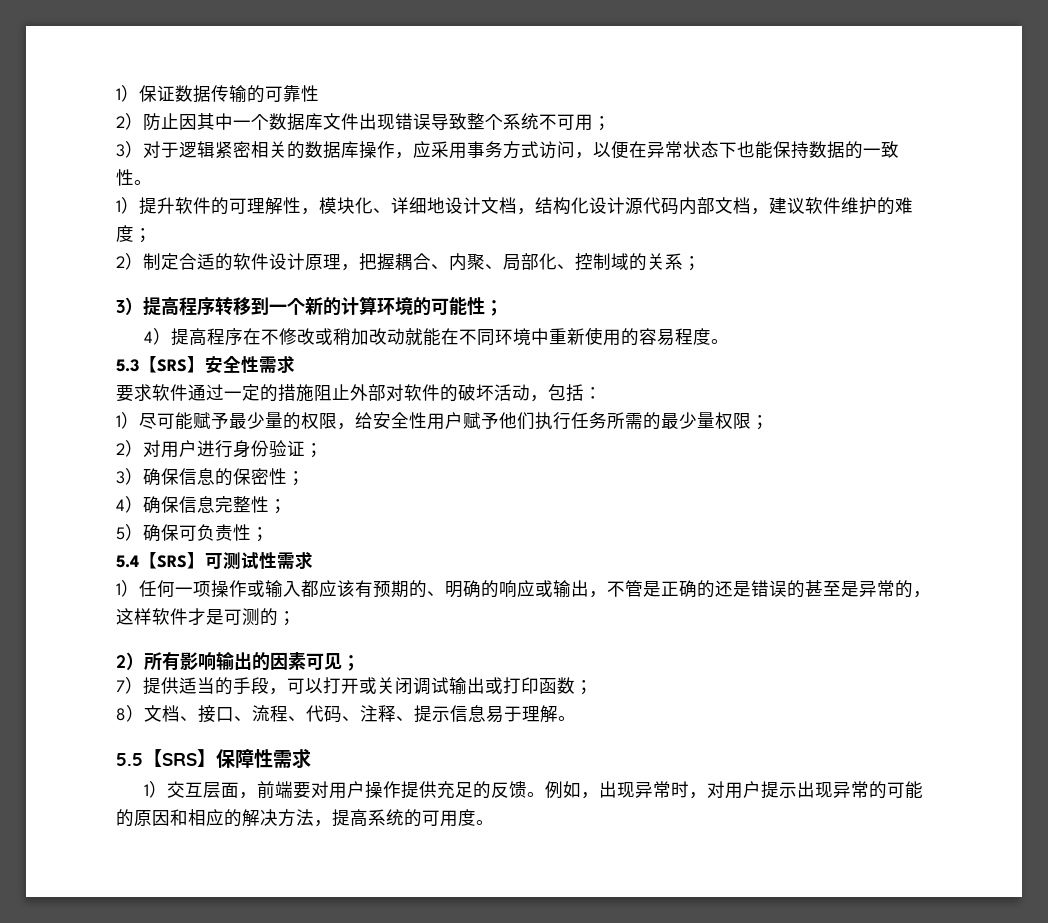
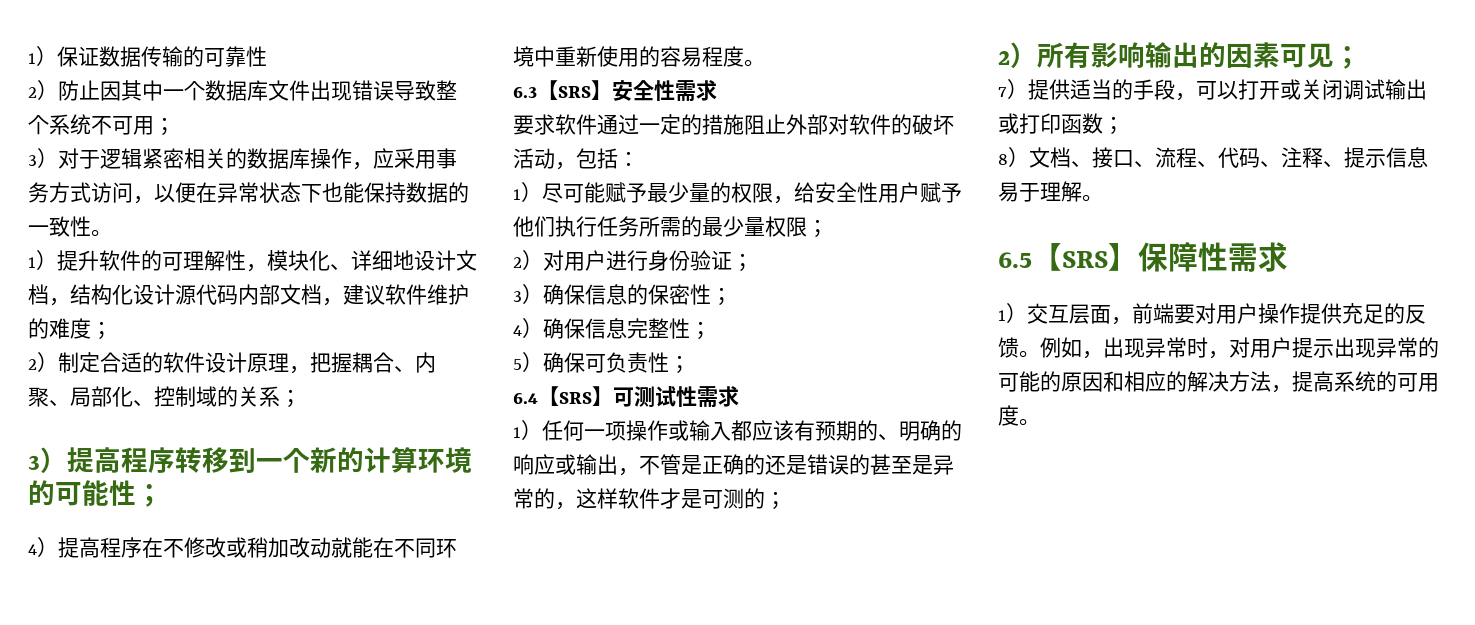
[116,359,139,372] 5.3 -> [513,87,537,98] 6.3
[116,555,139,568] 5.4 -> [513,393,538,404] 6.4
[116,753,143,766] 5.5 -> [998,252,1032,268] 6.5

